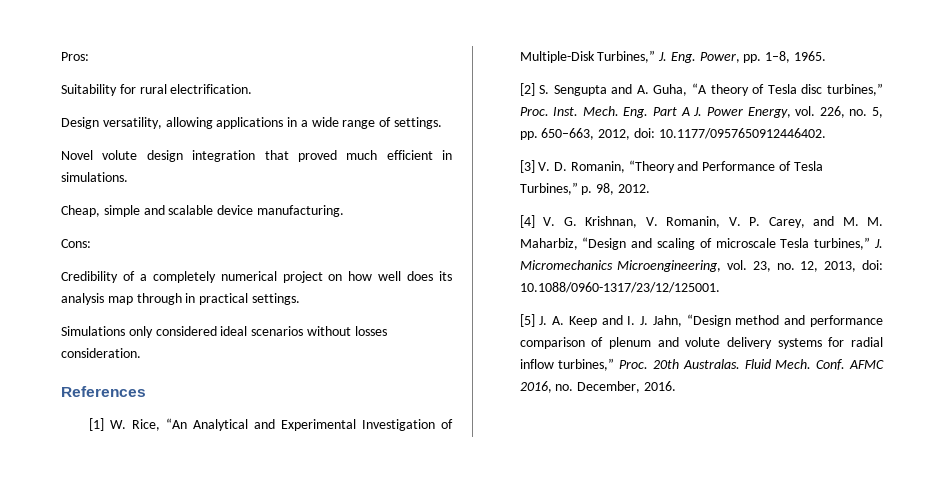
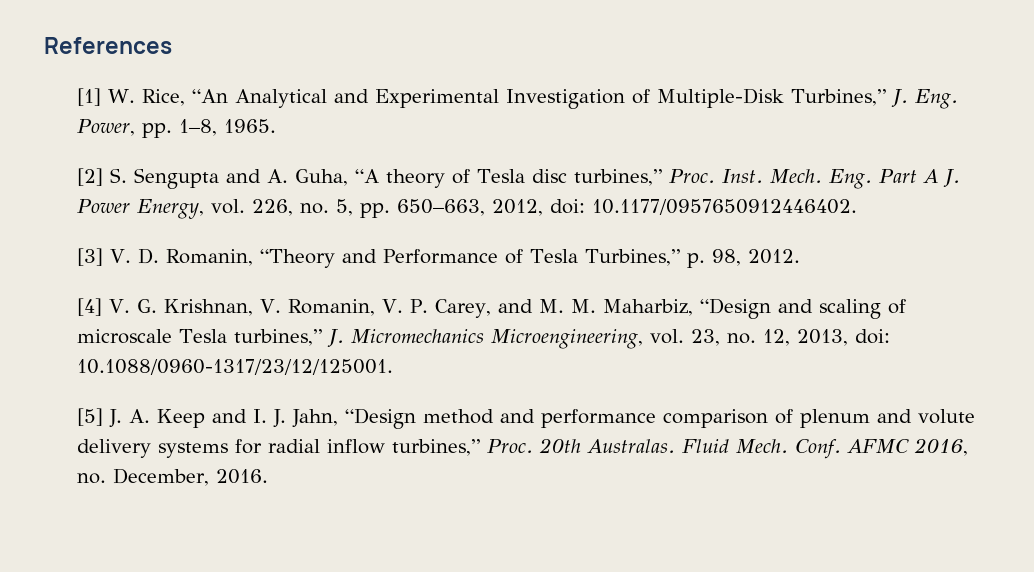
[61,52,89,61] [61,84,253,96] [61,117,443,129] [61,150,452,162] [61,172,128,182] [61,205,344,217] [61,239,91,248] [61,271,452,283] [61,293,300,305] [61,326,387,338] [61,348,141,358] Pros: // Suitability for rural electrification. // Design versatility, allowing applications in a wide range of settings. // Novel volute design integration that proved much efficient in simulations. // Cheap, simple and scalable device manufacturing. // Cons: // Credibility of a completely numerical project on how well does its analysis map through in practical settings. // Simulations only considered ideal scenarios without losses consideration. // -> (44, 45) none

